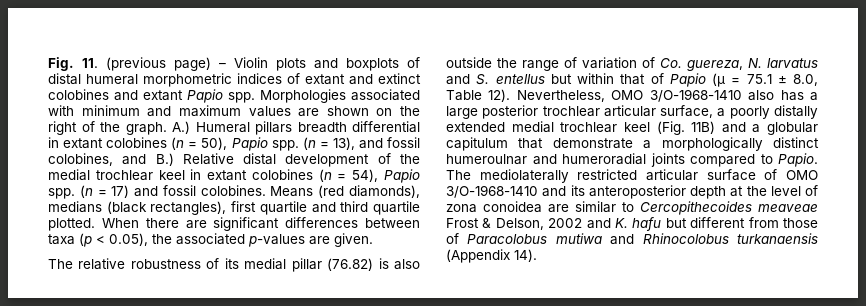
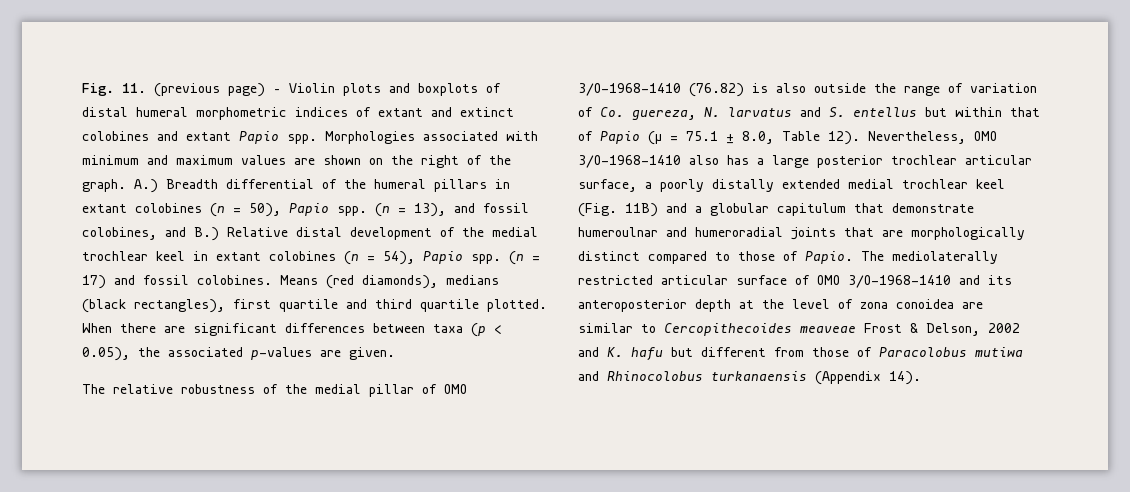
[195,121,420,135] Humeral pillars breadth differential -> [166,179,487,192] Breadth differential of the humeral pillars
[224,258,239,269] its -> [285,384,307,394] the
(322, 265) none -> [422,384,467,394] [578,83,681,96] of OMO 3/O-1968-1410
[643,137,819,151] a morphologically distinct -> (974, 208) none
[690,154,773,167] compared to -> [844,227,1025,240] [578,251,798,264] that are morphologically distinct compared to those of

